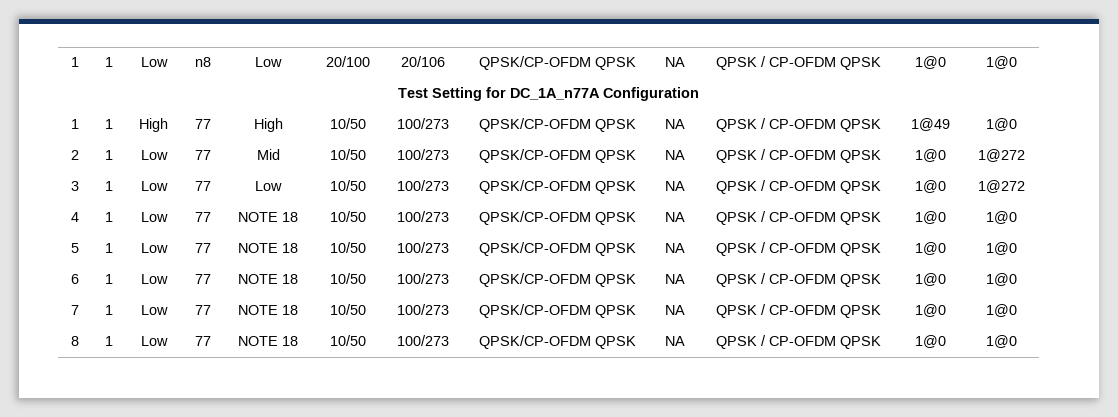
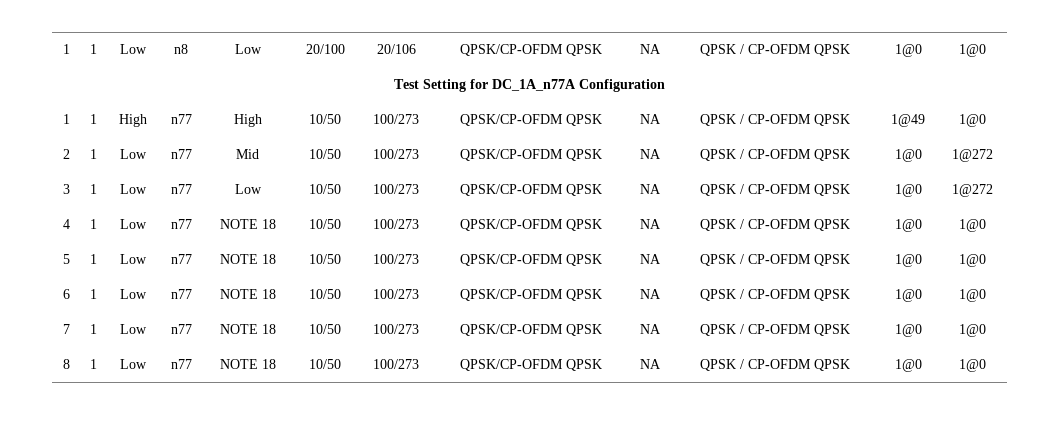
[194,119,211,129] 77 -> [170,114,192,124] n77
[194,150,211,160] 77 -> [170,149,192,159] n77
[194,181,211,191] 77 -> [170,184,192,194] n77
[194,212,211,222] 77 -> [170,219,192,229] n77
[194,243,211,253] 77 -> [170,254,192,264] n77
[194,274,211,284] 77 -> [170,289,192,299] n77
[194,305,211,315] 77 -> [170,324,192,334] n77
[194,336,211,346] 77 -> [170,359,192,369] n77

